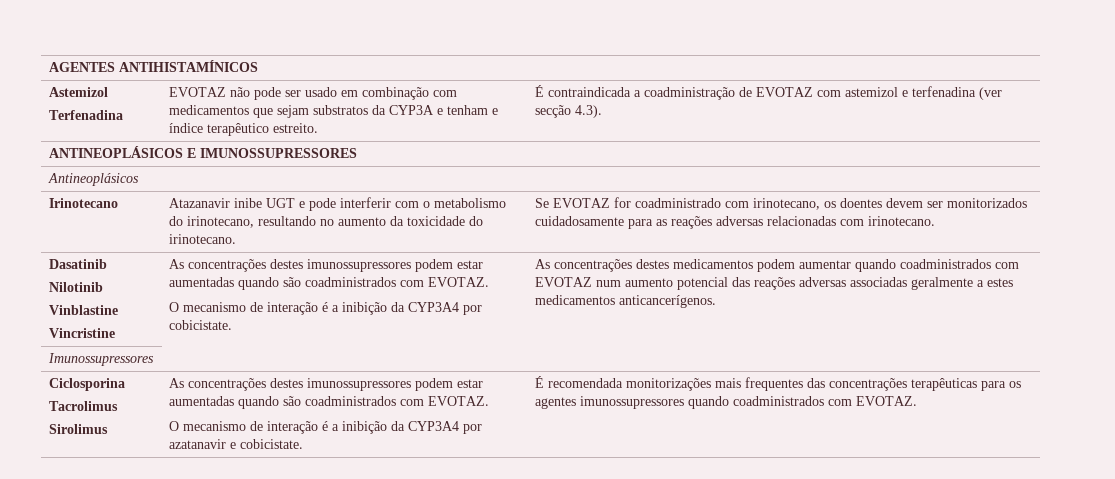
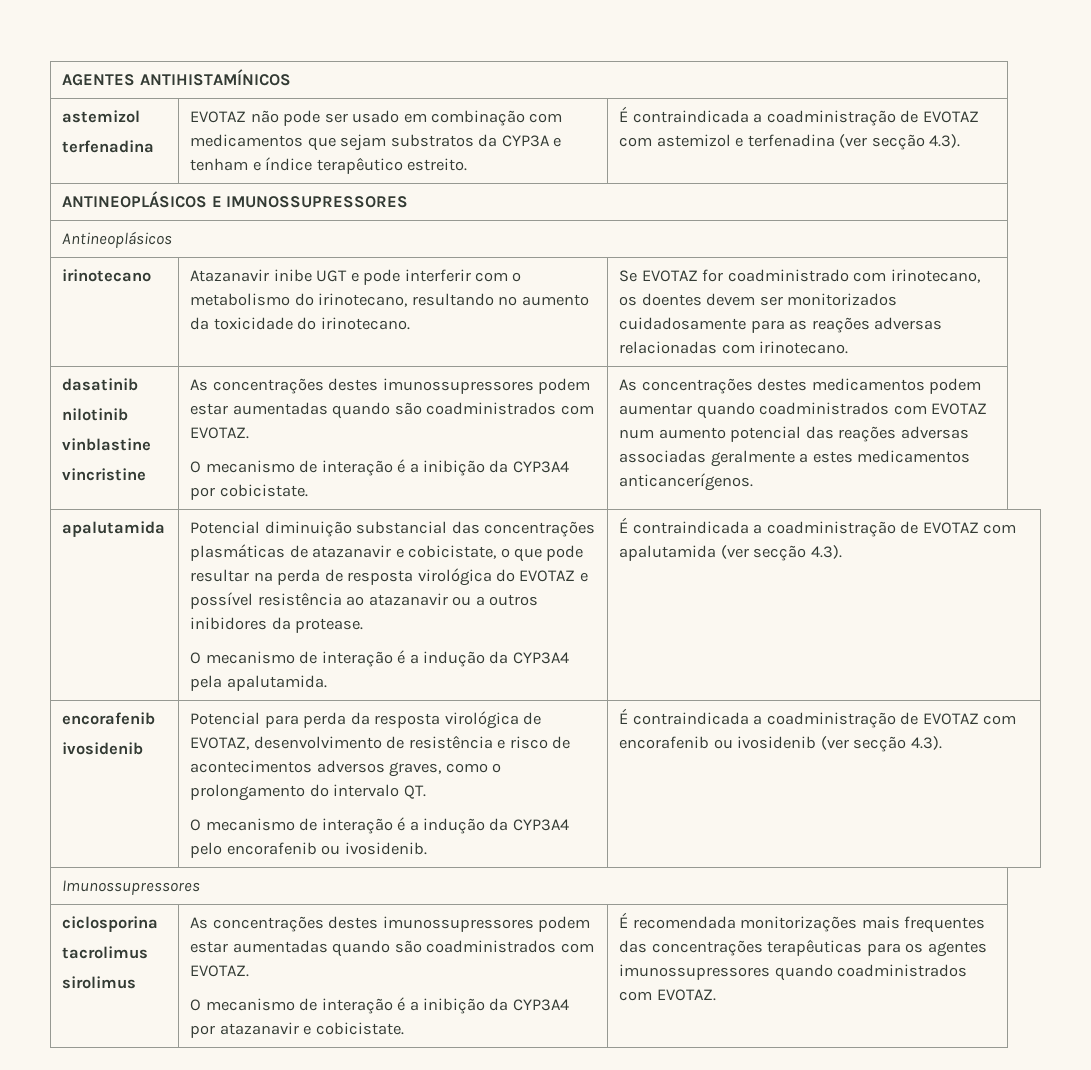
[48,87,108,97] [48,110,123,120] Astemizol // Terfenadina -> [62,110,141,123] [62,140,155,153] astemizol // terfenadina
[48,198,118,208] Irinotecano -> [62,269,152,282] irinotecano
[48,259,107,269] [48,282,103,292] [48,305,118,315] [48,328,115,338] Dasatinib // Nilotinib // Vinblastine // Vincristine -> [62,378,139,391] [62,408,129,421] [62,438,152,451] [62,468,147,481] dasatinib // nilotinib // vinblastine // vincristine
[47,353,154,366] [48,378,125,391] [48,401,118,411] [48,424,108,434] Imunossupressores // Ciclosporina // Tacrolimus // Sirolimus -> [62,521,166,537] [190,521,596,537] [190,544,584,562] [190,568,588,586] [190,592,539,609] [190,617,364,633] [190,650,569,667] [190,675,327,691] [619,517,1017,537] [619,545,842,561] [62,712,156,725] [62,742,144,755] [190,711,542,729] [190,735,571,750] [190,760,502,777] [190,784,426,801] [190,817,569,834] [190,842,427,858] [619,708,1017,728] [619,736,942,752] [62,880,201,895] [62,916,159,932] [62,946,149,959] [62,976,137,989] apalutamida | Potencial diminuição substancial das concentrações plasmáticas de atazanavir e cobicistate, o que pode resultar na perda de resposta virológica do EVOTAZ e possível resistência ao atazanavir ou a outros inibidores da protease. // O mecanismo de interação é a indução da CYP3A4 pela apalutamida. | É contraindicada a coadministração de EVOTAZ com apalutamida (ver secção 4.3). // encorafenib // ivosidenib | Potencial para perda da resposta virológica de EVOTAZ, desenvolvimento de resistência e risco de acontecimentos adversos graves, como o prolongamento do intervalo QT. // O mecanismo de interação é a indução da CYP3A4 pelo encorafenib ou ivosidenib. | É contraindicada a coadministração de EVOTAZ com encorafenib ou ivosidenib (ver secção 4.3). // Imunossupressores // ciclosporina // tacrolimus // sirolimus
[168,439,226,449] azatanavir -> [219,1022,299,1035] atazanavir

